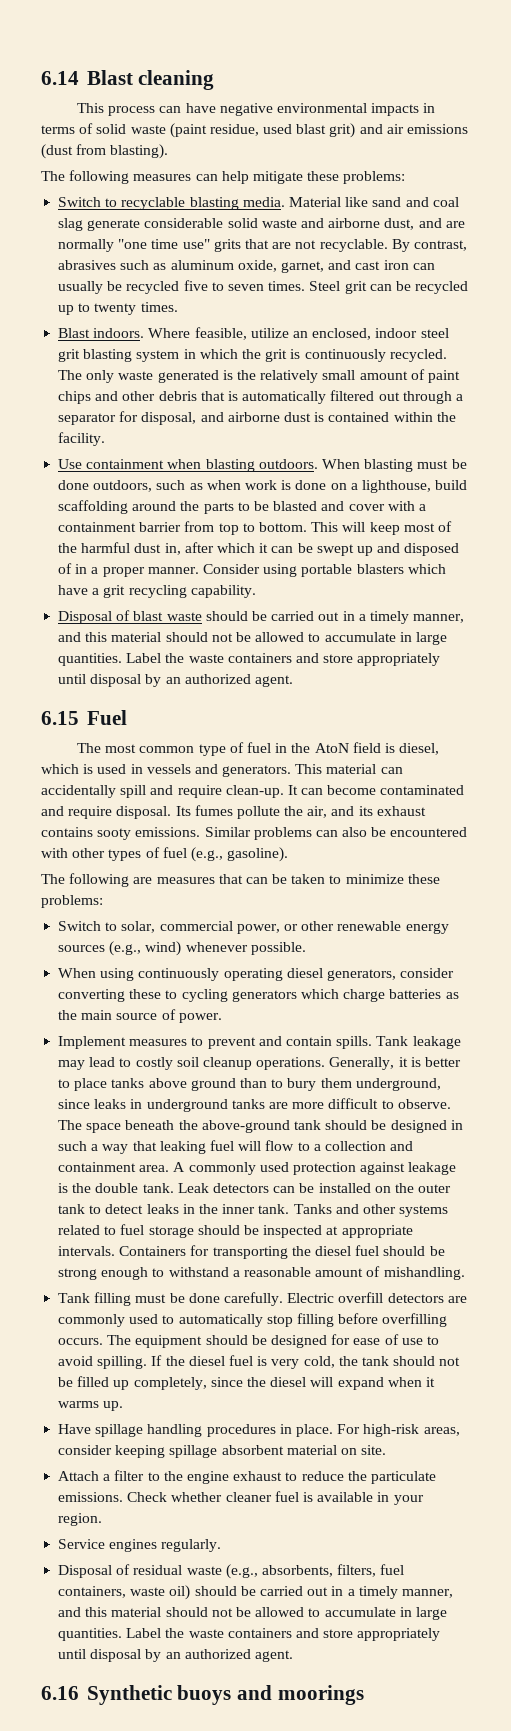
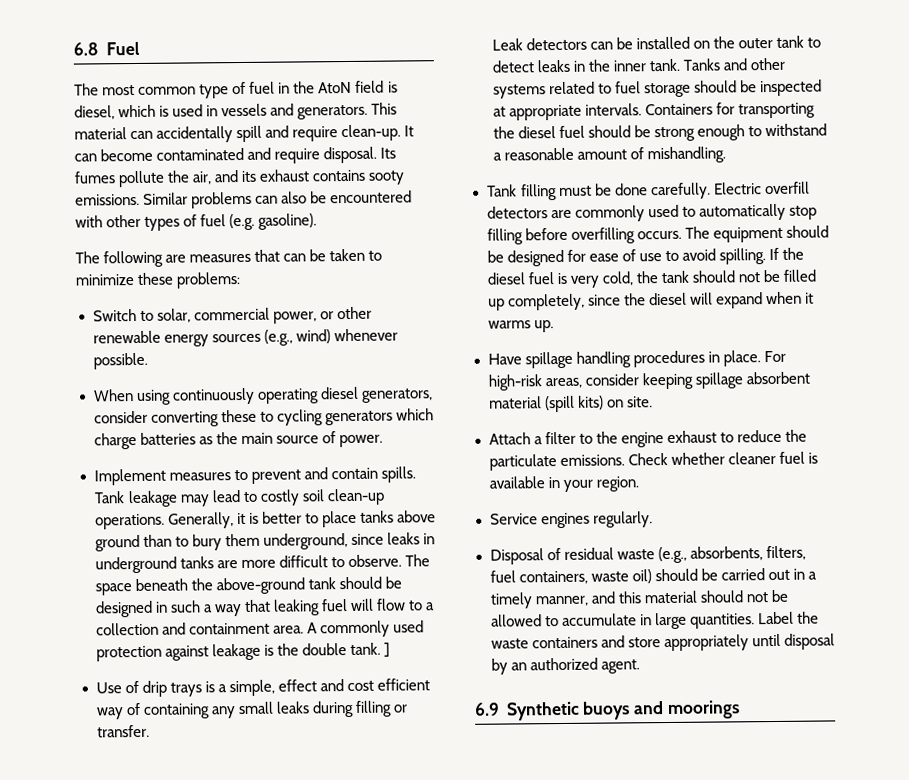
[41,70,215,90] [77,103,436,116] [41,123,469,138] [41,144,169,159] [41,170,406,184] [58,197,459,210] [58,218,465,231] [58,239,467,252] [58,260,435,273] [58,280,469,294] [58,302,178,315] [58,327,449,340] [58,349,447,362] [58,369,460,383] [58,390,463,404] [58,411,456,425] [58,432,106,446] [58,459,467,472] [58,480,468,493] [58,500,426,514] [58,521,452,535] [58,542,460,556] [58,563,446,577] [58,585,256,598] [58,610,465,624] [58,632,447,645] [58,653,441,666] [58,674,293,687] [41,711,79,725] 6.14 Blast cleaning // This process can have negative environmental impacts in terms of solid waste (paint residue, used blast grit) and air emissions (dust from blasting). // The following measures can help mitigate these problems: // Switch to recyclable blasting media. Material like sand and coal slag generate considerable solid waste and airborne dust, and are normally "one time use" grits that are not recyclable. By contrast, abrasives such as aluminum oxide, garnet, and cast iron can usually be recycled five to seven times. Steel grit can be recycled up to twenty times. // Blast indoors. Where feasible, utilize an enclosed, indoor steel grit blasting system in which the grit is continuously recycled. The only waste generated is the relatively small amount of paint chips and other debris that is automatically filtered out through a separator for disposal, and airborne dust is contained within the facility. // Use containment when blasting outdoors. When blasting must be done outdoors, such as when work is done on a lighthouse, build scaffolding around the parts to be blasted and cover with a containment barrier from top to bottom. This will keep most of the harmful dust in, after which it can be swept up and disposed of in a proper manner. Consider using portable blasters which have a grit recycling capability. // Disposal of blast waste should be carried out in a timely manner, and this material should not be allowed to accumulate in large quantities. Label the waste containers and store appropriately until disposal by an authorized agent. // 6.15 -> [73,42,99,56] 6.8
[190,847,223,862] (e.g., -> [229,213,256,231] (e.g.
[202,1057,252,1070] cleanup -> [326,488,385,506] clean-up
(174, 1188) none -> [383,642,390,657] [95,678,431,697] [95,700,408,720] [96,724,150,738] ] // Use of drip trays is a simple, effect and cost efficient way of containing any small leaks during filling or transfer. //
(337, 1450) none -> [544,395,604,413] (spill kits)
[41,1686,79,1700] 6.16 -> [474,702,500,716] 6.9

